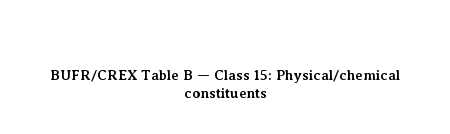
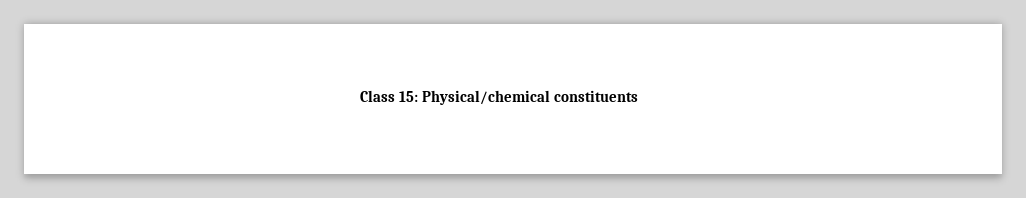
[50,70,210,82] BUFR/CREX Table B — -> (360, 96) none

